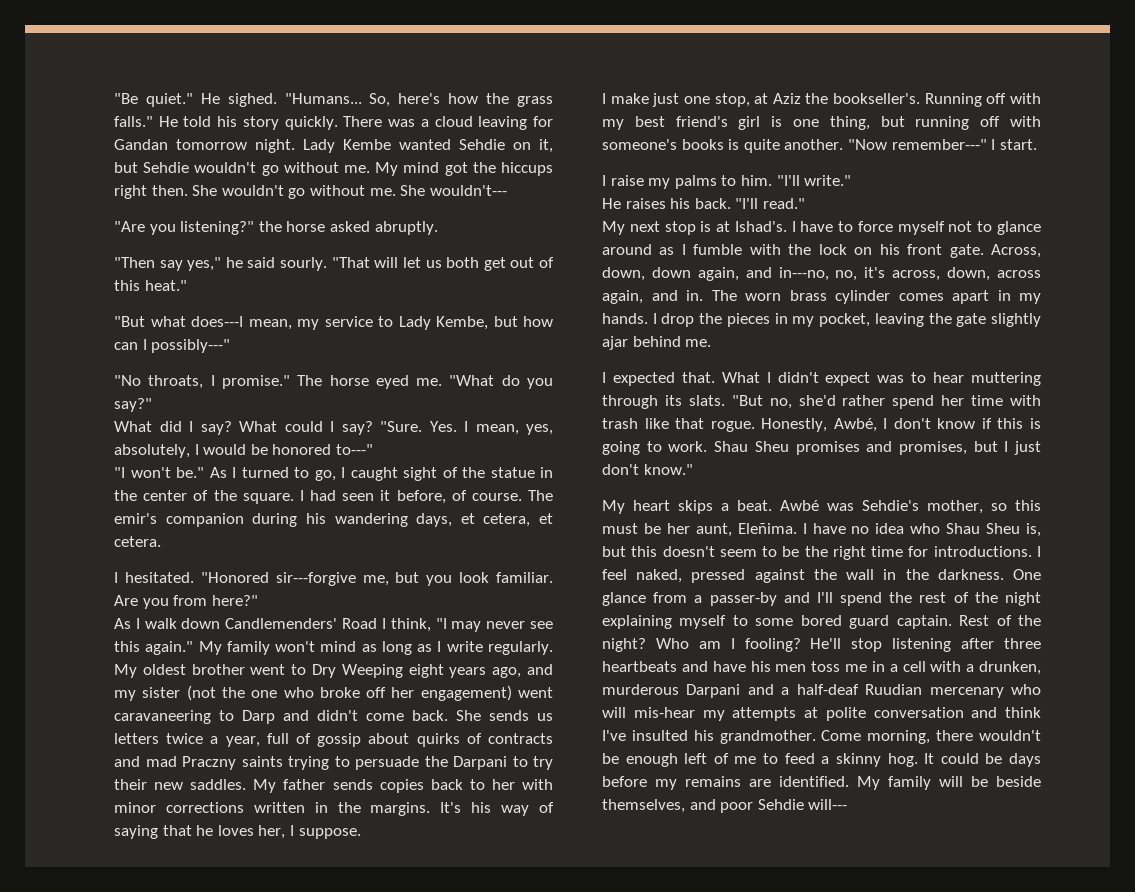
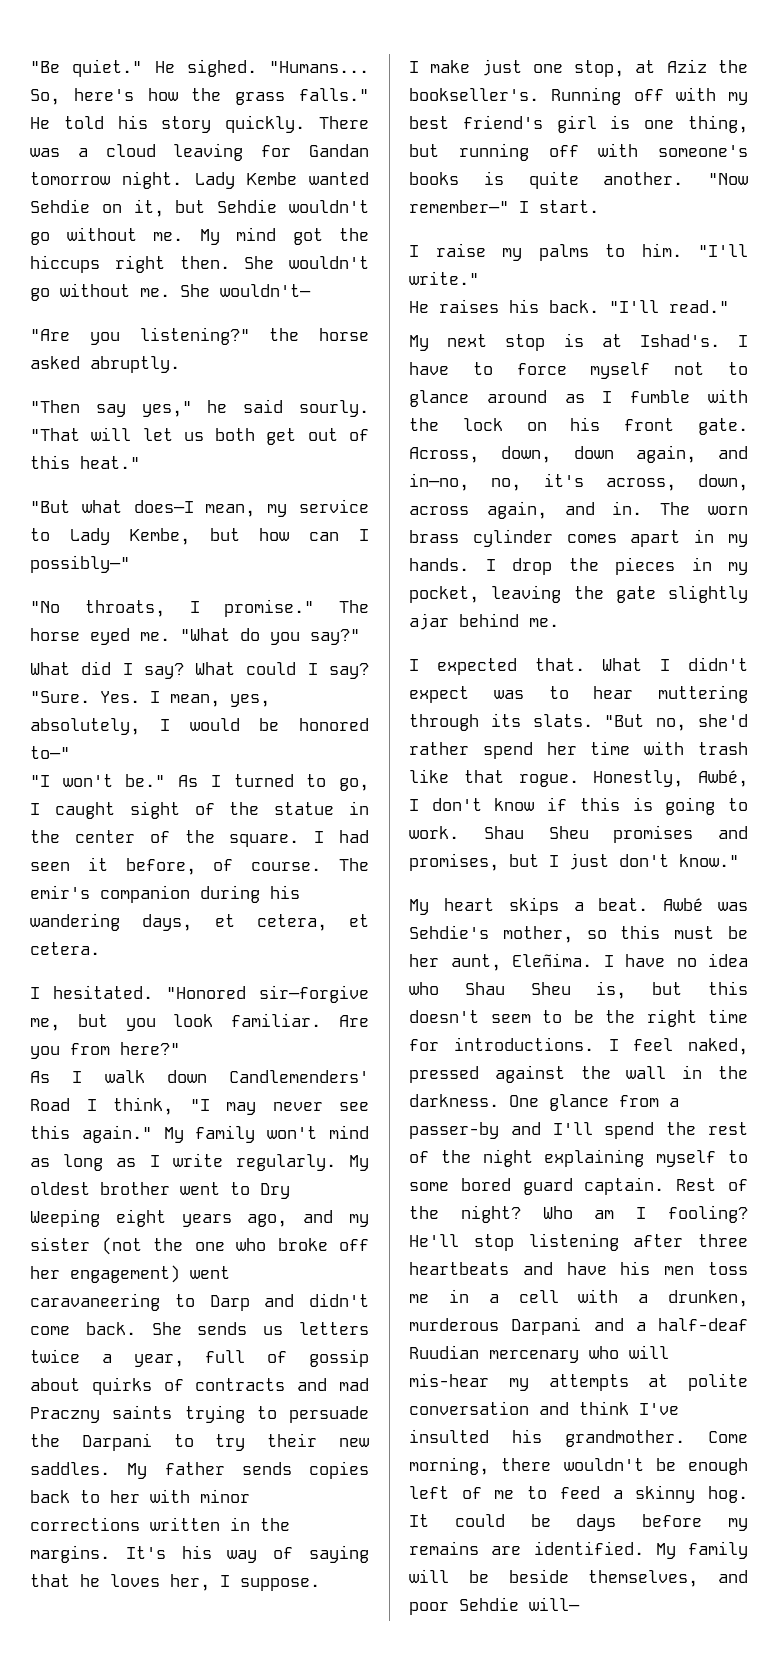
[429,185,507,196] wouldn't--- -> [220,284,311,297] wouldn't—
[191,316,243,327] does---I -> [133,500,194,513] does—I
[151,339,231,353] possibly---" -> [30,555,130,573] possibly—"
[335,444,373,455] to---" -> [30,746,70,759] to—"
[275,572,356,586] sir---forgive -> [259,985,369,1003] sir—forgive
[891,139,987,150] remember---" -> [409,200,509,213] remember—"
[778,267,829,281] in---no, -> [409,473,469,491] in—no,
[808,799,848,810] will--- -> [529,1597,580,1611] will—

